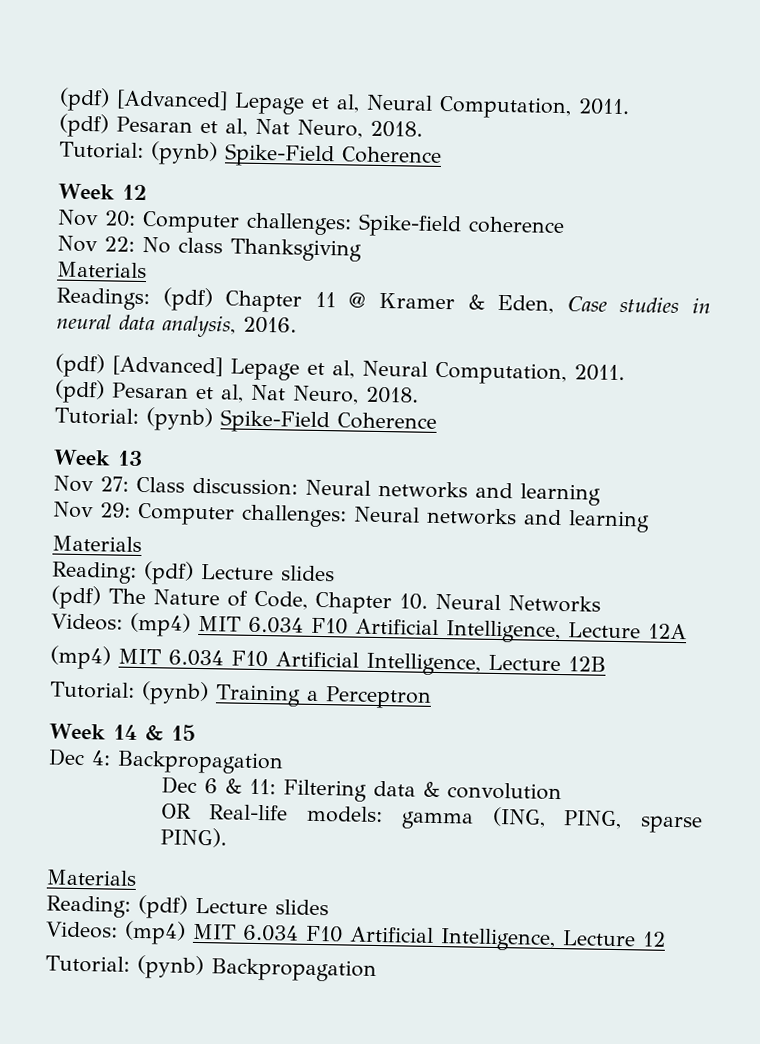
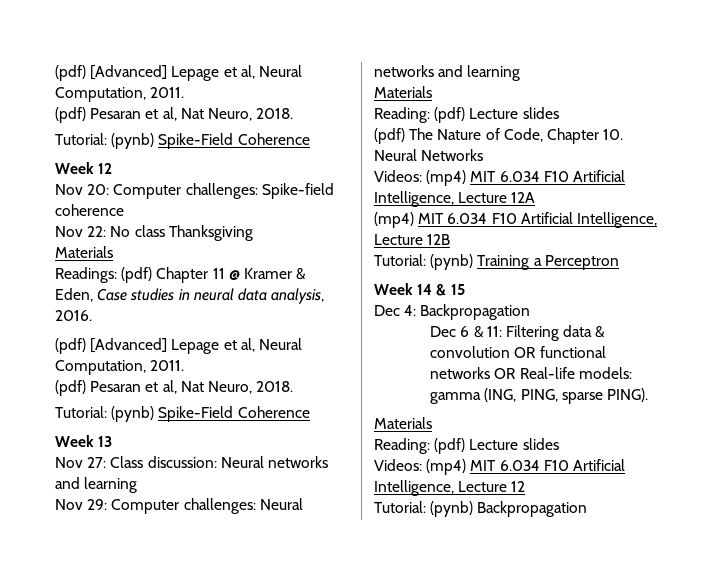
(562, 791) // -> [514,346,606,358] [430,367,491,379] OR functional networks

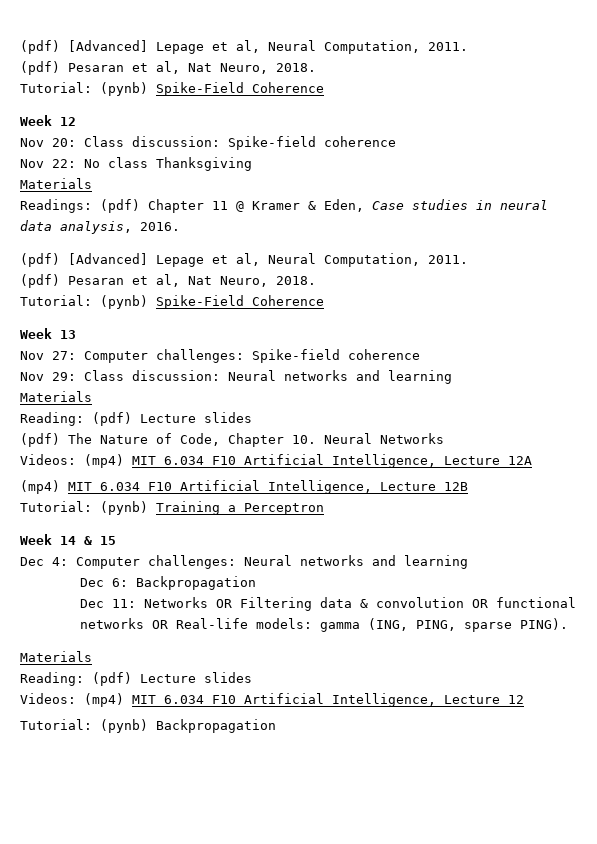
[113,183,258,199] Computer challenges: -> [84,136,220,147] Class discussion:
[110,456,328,468] [55,477,138,493] Class discussion: Neural networks and learning -> [84,349,420,363] Computer challenges: Spike-field coherence
[111,498,256,514] Computer challenges: -> [84,370,220,381] Class discussion:
(417, 310) none -> [76,555,468,569] [79,578,128,587] Computer challenges: Neural networks and learning // Dec 6:
[460,326,502,338] 6 & 11: -> [111,597,232,608] 11: Networks OR

